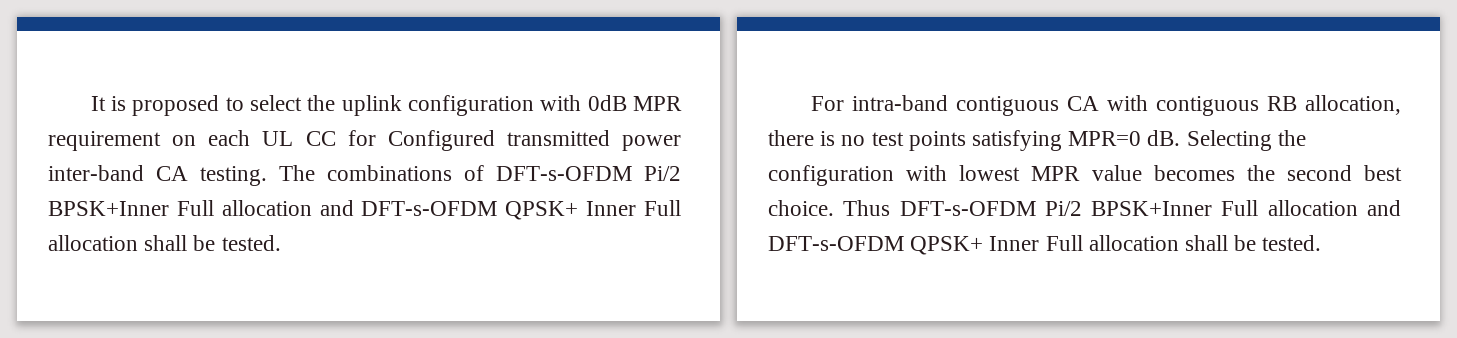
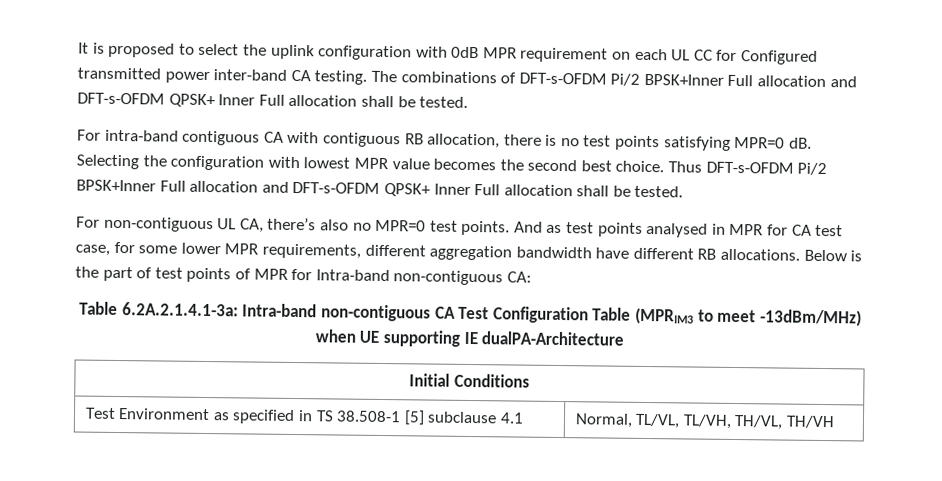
(1322, 243) none -> [76,216,844,238] [75,241,863,262] [75,266,532,286] [79,301,862,327] [314,329,625,347] [409,373,530,388] [84,407,524,426] [574,413,835,430] // For non-contiguous UL CA, there’s also no MPR=0 test points. And as test points analysed in MPR for CA test case, for some lower MPR requirements, different aggregation bandwidth have different RB allocations. Below is the part of test points of MPR for Intra-band non-contiguous CA: // Table 6.2A.2.1.4.1-3a: Intra-band non-contiguous CA Test Configuration Table (MPRIM3 to meet -13dBm/MHz) when UE supporting IE dualPA-Architecture // Initial Conditions // Test Environment as specified in TS 38.508-1 [5] subclause 4.1 | Normal, TL/VL, TL/VH, TH/VL, TH/VH

